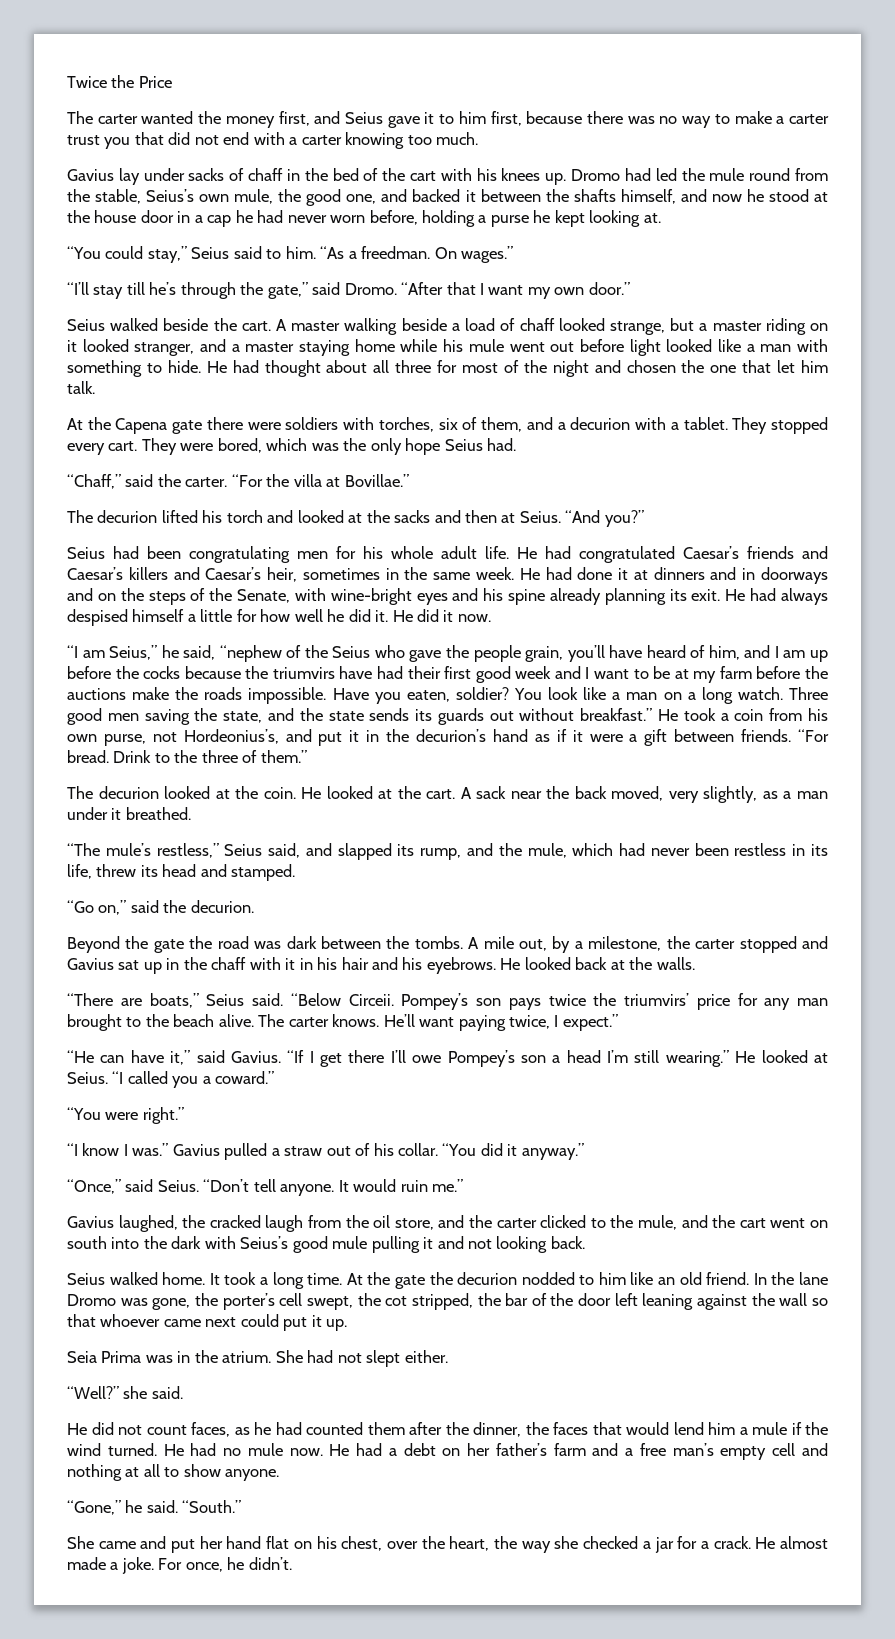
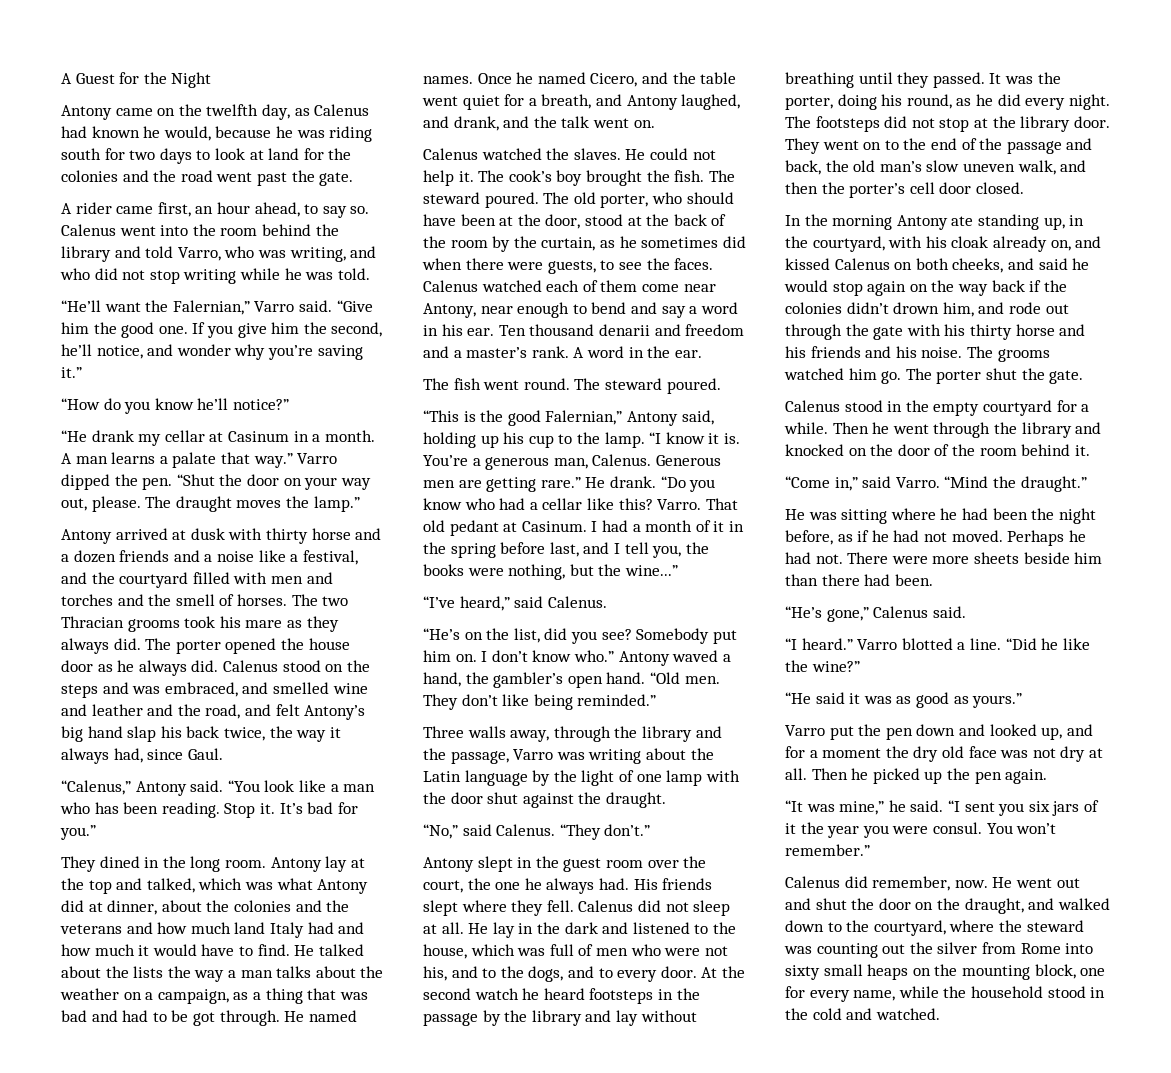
[67,75,172,88] [67,111,829,128] [67,132,479,149] [67,168,829,185] [67,189,829,206] [67,210,661,227] [67,246,513,263] [67,282,630,299] [67,318,829,335] [67,339,829,356] [67,360,828,377] [67,381,95,394] [67,417,828,434] [67,438,517,455] [67,474,409,489] [67,510,644,527] [67,546,828,563] [67,567,829,584] [67,588,829,605] [67,609,491,626] [67,645,828,662] [67,666,828,683] [67,687,828,704] [67,708,828,725] [67,729,830,746] [67,750,307,763] [67,786,828,803] [67,807,191,820] [67,843,829,860] [67,864,296,881] [67,900,254,915] [67,936,829,953] [67,957,695,974] [67,993,828,1010] [67,1014,618,1031] [67,1050,829,1067] [67,1071,275,1088] [67,1107,184,1124] [67,1143,584,1160] [67,1179,464,1196] [67,1215,829,1232] [67,1236,585,1253] [67,1272,829,1289] [67,1293,829,1310] [67,1314,348,1331] [67,1350,448,1367] [67,1386,183,1399] [67,1422,828,1437] [67,1443,829,1460] [67,1464,280,1481] [67,1500,242,1515] [67,1536,828,1553] [67,1557,292,1574] Twice the Price // The carter wanted the money first, and Seius gave it to him first, because there was no way to make a carter trust you that did not end with a carter knowing too much. // Gavius lay under sacks of chaff in the bed of the cart with his knees up. Dromo had led the mule round from the stable, Seius’s own mule, the good one, and backed it between the shafts himself, and now he stood at the house door in a cap he had never worn before, holding a purse he kept looking at. // “You could stay,” Seius said to him. “As a freedman. On wages.” // “I’ll stay till he’s through the gate,” said Dromo. “After that I want my own door.” // Seius walked beside the cart. A master walking beside a load of chaff looked strange, but a master riding on it looked stranger, and a master staying home while his mule went out before light looked like a man with something to hide. He had thought about all three for most of the night and chosen the one that let him talk. // At the Capena gate there were soldiers with torches, six of them, and a decurion with a tablet. They stopped every cart. They were bored, which was the only hope Seius had. // “Chaff,” said the carter. “For the villa at Bovillae.” // The decurion lifted his torch and looked at the sacks and then at Seius. “And you?” // Seius had been congratulating men for his whole adult life. He had congratulated Caesar’s friends and Caesar’s killers and Caesar’s heir, sometimes in the same week. He had done it at dinners and in doorways and on the steps of the Senate, with wine-bright eyes and his spine already planning its exit. He had always despised himself a little for how well he did it. He did it now. // “I am Seius,” he said, “nephew of the Seius who gave the people grain, you’ll have heard of him, and I am up before the cocks because the triumvirs have had their first good week and I want to be at my farm before the auctions make the roads impossible. Have you eaten, soldier? You look like a man on a long watch. Three good men saving the state, and the state sends its guards out without breakfast.” He took a coin from his own purse, not Hordeonius’s, and put it in the decurion’s hand as if it were a gift between friends. “For bread. Drink to the three of them.” // The decurion looked at the coin. He looked at the cart. A sack near the back moved, very slightly, as a man under it breathed. // “The mule’s restless,” Seius said, and slapped its rump, and the mule, which had never been restless in its life, threw its head and stamped. // “Go on,” said the decurion. // Beyond the gate the road was dark between the tombs. A mile out, by a milestone, the carter stopped and Gavius sat up in the chaff with it in his hair and his eyebrows. He looked back at the walls. // “There are boats,” Seius said. “Below Circeii. Pompey’s son pays twice the triumvirs’ price for any man brought to the beach alive. The carter knows. He’ll want paying twice, I expect.” // “He can have it,” said Gavius. “If I get there I’ll owe Pompey’s son a head I’m still wearing.” He looked at Seius. “I called you a coward.” // “You were right.” // “I know I was.” Gavius pulled a straw out of his collar. “You did it anyway.” // “Once,” said Seius. “Don’t tell anyone. It would ruin me.” // Gavius laughed, the cracked laugh from the oil store, and the carter clicked to the mule, and the cart went on south into the dark with Seius’s good mule pulling it and not looking back. // Seius walked home. It took a long time. At the gate the decurion nodded to him like an old friend. In the lane Dromo was gone, the porter’s cell swept, the cot stripped, the bar of the door left leaning against the wall so that whoever came next could put it up. // Seia Prima was in the atrium. She had not slept either. // “Well?” she said. // He did not count faces, as he had counted them after the dinner, the faces that would lend him a mule if the wind turned. He had no mule now. He had a debt on her father’s farm and a free man’s empty cell and nothing at all to show anyone. // “Gone,” he said. “South.” // She came and put her hand flat on his chest, over the heart, the way she checked a jar for a crack. He almost made a joke. For once, he didn’t. -> [61,72,212,88] [61,104,370,120] [61,126,373,142] [61,148,352,164] [61,170,354,186] [61,202,370,218] [61,224,339,236] [61,246,377,262] [60,268,370,284] [61,300,373,315] [61,322,383,338] [61,344,363,360] [61,367,82,378] [61,398,289,414] [61,430,375,446] [61,452,338,468] [61,474,371,490] [61,496,360,512] [61,528,382,544] [61,550,358,565] [61,572,333,588] [61,594,349,606] [61,616,339,632] [61,638,350,654] [61,660,370,676] [61,682,368,698] [61,704,366,720] [61,726,341,742] [61,748,223,764] [61,780,376,796] [60,802,358,818] [60,825,96,840] [61,856,365,872] [61,878,369,894] [61,900,350,915] [60,922,365,938] [61,944,364,956] [61,966,384,982] [60,988,368,1004] [61,1010,357,1026] [423,72,737,87] [422,94,741,110] [423,116,655,131] [423,148,716,160] [423,170,735,186] [423,192,734,208] [423,214,727,229] [423,236,746,252] [422,258,714,274] [423,280,716,292] [423,302,738,318] [423,324,745,336] [423,346,702,358] [423,378,721,394] [423,410,714,426] [423,432,740,448] [423,454,721,470] [423,476,716,492] [423,498,738,510] [423,520,744,536] [423,542,709,558] [423,564,678,580] [423,596,607,611] [423,628,737,644] [423,650,731,666] [423,672,720,688] [423,694,657,710] [423,726,722,742] [423,748,714,764] [423,770,740,786] [423,792,666,808] [423,824,651,840] [423,856,707,872] [423,878,713,894] [423,900,731,916] [423,922,736,938] [423,944,728,959] [423,966,745,982] [423,988,700,1004] [423,1010,697,1026] [785,72,1061,88] [785,94,1110,110] [785,116,1110,132] [785,138,1093,154] [785,160,1087,175] [785,182,1024,198] [785,214,1085,230] [785,236,1102,252] [785,258,1090,273] [784,280,1067,296] [785,302,1069,317] [785,324,1086,340] [785,346,1050,362] [784,368,1084,384] [785,400,1090,416] [784,422,1102,438] [785,444,1090,456] [785,476,1087,492] [785,508,1096,524] [785,530,1086,546] [785,552,1103,564] [785,574,933,586] [785,606,966,622] [785,638,1090,650] [785,660,860,672] [785,692,1023,708] [785,724,1093,740] [785,746,1103,762] [785,768,1048,784] [785,800,1099,816] [785,822,1057,838] [785,844,870,856] [785,876,1080,891] [785,898,1110,914] [785,920,1084,936] [784,942,1094,958] [785,964,1106,980] [785,986,1106,1002] [785,1008,940,1020] A Guest for the Night // Antony came on the twelfth day, as Calenus had known he would, because he was riding south for two days to look at land for the colonies and the road went past the gate. // A rider came first, an hour ahead, to say so. Calenus went into the room behind the library and told Varro, who was writing, and who did not stop writing while he was told. // “He’ll want the Falernian,” Varro said. “Give him the good one. If you give him the second, he’ll notice, and wonder why you’re saving it.” // “How do you know he’ll notice?” // “He drank my cellar at Casinum in a month. A man learns a palate that way.” Varro dipped the pen. “Shut the door on your way out, please. The draught moves the lamp.” // Antony arrived at dusk with thirty horse and a dozen friends and a noise like a festival, and the courtyard filled with men and torches and the smell of horses. The two Thracian grooms took his mare as they always did. The porter opened the house door as he always did. Calenus stood on the steps and was embraced, and smelled wine and leather and the road, and felt Antony’s big hand slap his back twice, the way it always had, since Gaul. // “Calenus,” Antony said. “You look like a man who has been reading. Stop it. It’s bad for you.” // They dined in the long room. Antony lay at the top and talked, which was what Antony did at dinner, about the colonies and the veterans and how much land Italy had and how much it would have to find. He talked about the lists the way a man talks about the weather on a campaign, as a thing that was bad and had to be got through. He named names. Once he named Cicero, and the table went quiet for a breath, and Antony laughed, and drank, and the talk went on. // Calenus watched the slaves. He could not help it. The cook’s boy brought the fish. The steward poured. The old porter, who should have been at the door, stood at the back of the room by the curtain, as he sometimes did when there were guests, to see the faces. Calenus watched each of them come near Antony, near enough to bend and say a word in his ear. Ten thousand denarii and freedom and a master’s rank. A word in the ear. // The fish went round. The steward poured. // “This is the good Falernian,” Antony said, holding up his cup to the lamp. “I know it is. You’re a generous man, Calenus. Generous men are getting rare.” He drank. “Do you know who had a cellar like this? Varro. That old pedant at Casinum. I had a month of it in the spring before last, and I tell you, the books were nothing, but the wine...” // “I’ve heard,” said Calenus. // “He’s on the list, did you see? Somebody put him on. I don’t know who.” Antony waved a hand, the gambler’s open hand. “Old men. They don’t like being reminded.” // Three walls away, through the library and the passage, Varro was writing about the Latin language by the light of one lamp with the door shut against the draught. // “No,” said Calenus. “They don’t.” // Antony slept in the guest room over the court, the one he always had. His friends slept where they fell. Calenus did not sleep at all. He lay in the dark and listened to the house, which was full of men who were not his, and to the dogs, and to every door. At the second watch he heard footsteps in the passage by the library and lay without breathing until they passed. It was the porter, doing his round, as he did every night. The footsteps did not stop at the library door. They went on to the end of the passage and back, the old man’s slow uneven walk, and then the porter’s cell door closed. // In the morning Antony ate standing up, in the courtyard, with his cloak already on, and kissed Calenus on both cheeks, and said he would stop again on the way back if the colonies didn’t drown him, and rode out through the gate with his thirty horse and his friends and his noise. The grooms watched him go. The porter shut the gate. // Calenus stood in the empty courtyard for a while. Then he went through the library and knocked on the door of the room behind it. // “Come in,” said Varro. “Mind the draught.” // He was sitting where he had been the night before, as if he had not moved. Perhaps he had not. There were more sheets beside him than there had been. // “He’s gone,” Calenus said. // “I heard.” Varro blotted a line. “Did he like the wine?” // “He said it was as good as yours.” // Varro put the pen down and looked up, and for a moment the dry old face was not dry at all. Then he picked up the pen again. // “It was mine,” he said. “I sent you six jars of it the year you were consul. You won’t remember.” // Calenus did remember, now. He went out and shut the door on the draught, and walked down to the courtyard, where the steward was counting out the silver from Rome into sixty small heaps on the mounting block, one for every name, while the household stood in the cold and watched.

